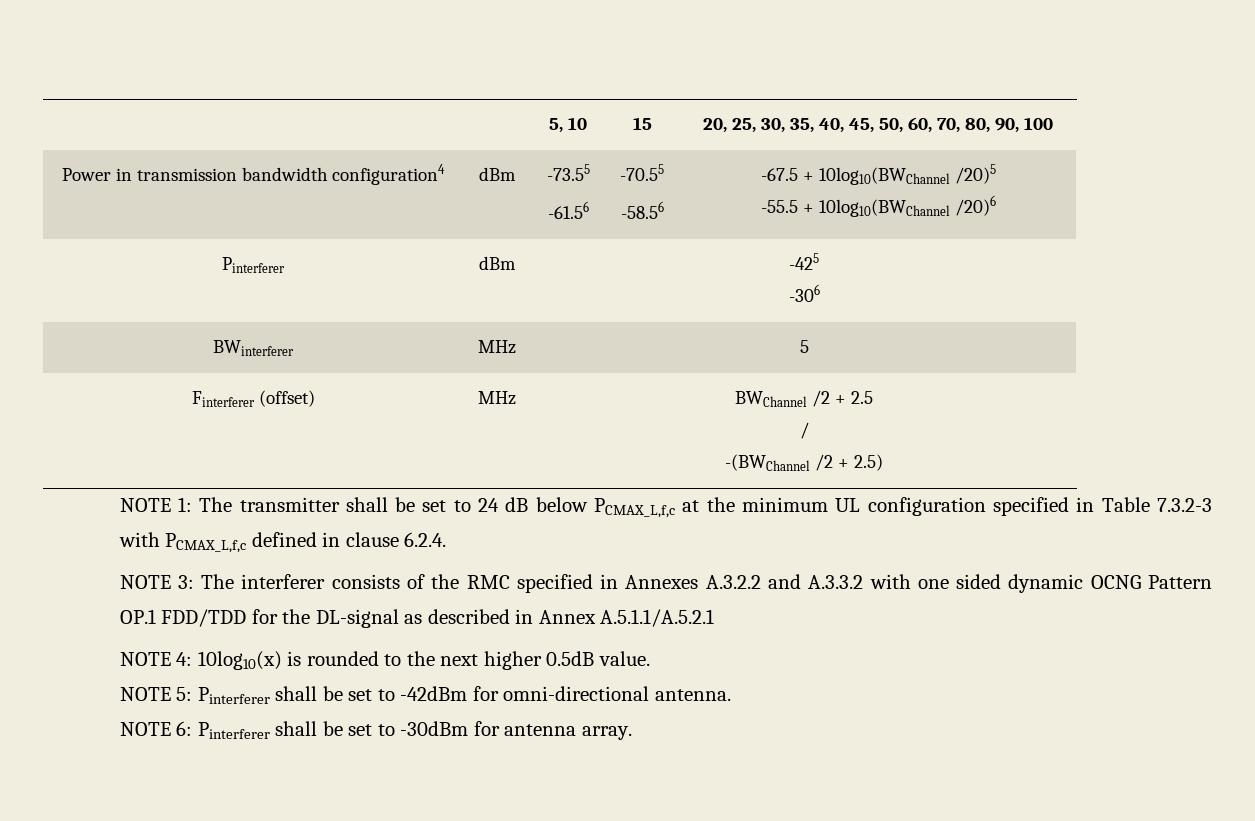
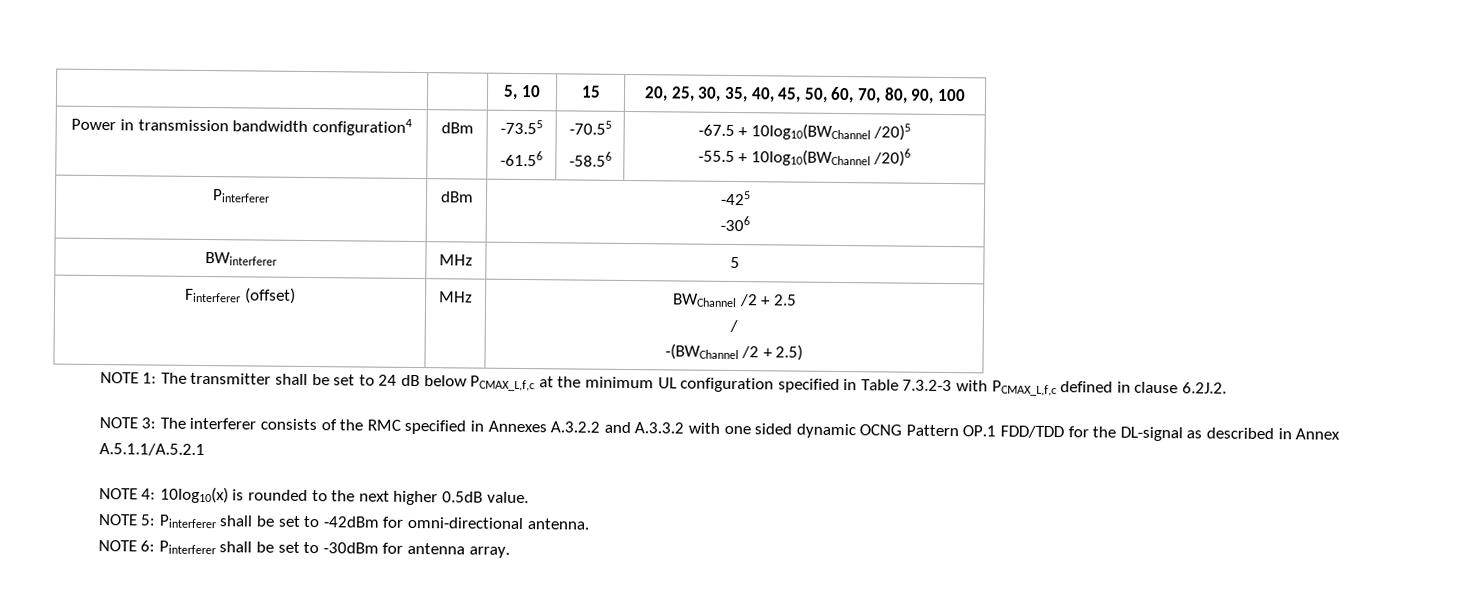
[404,532,447,547] 6.2.4. -> [1182,382,1228,394] 6.2J.2.

